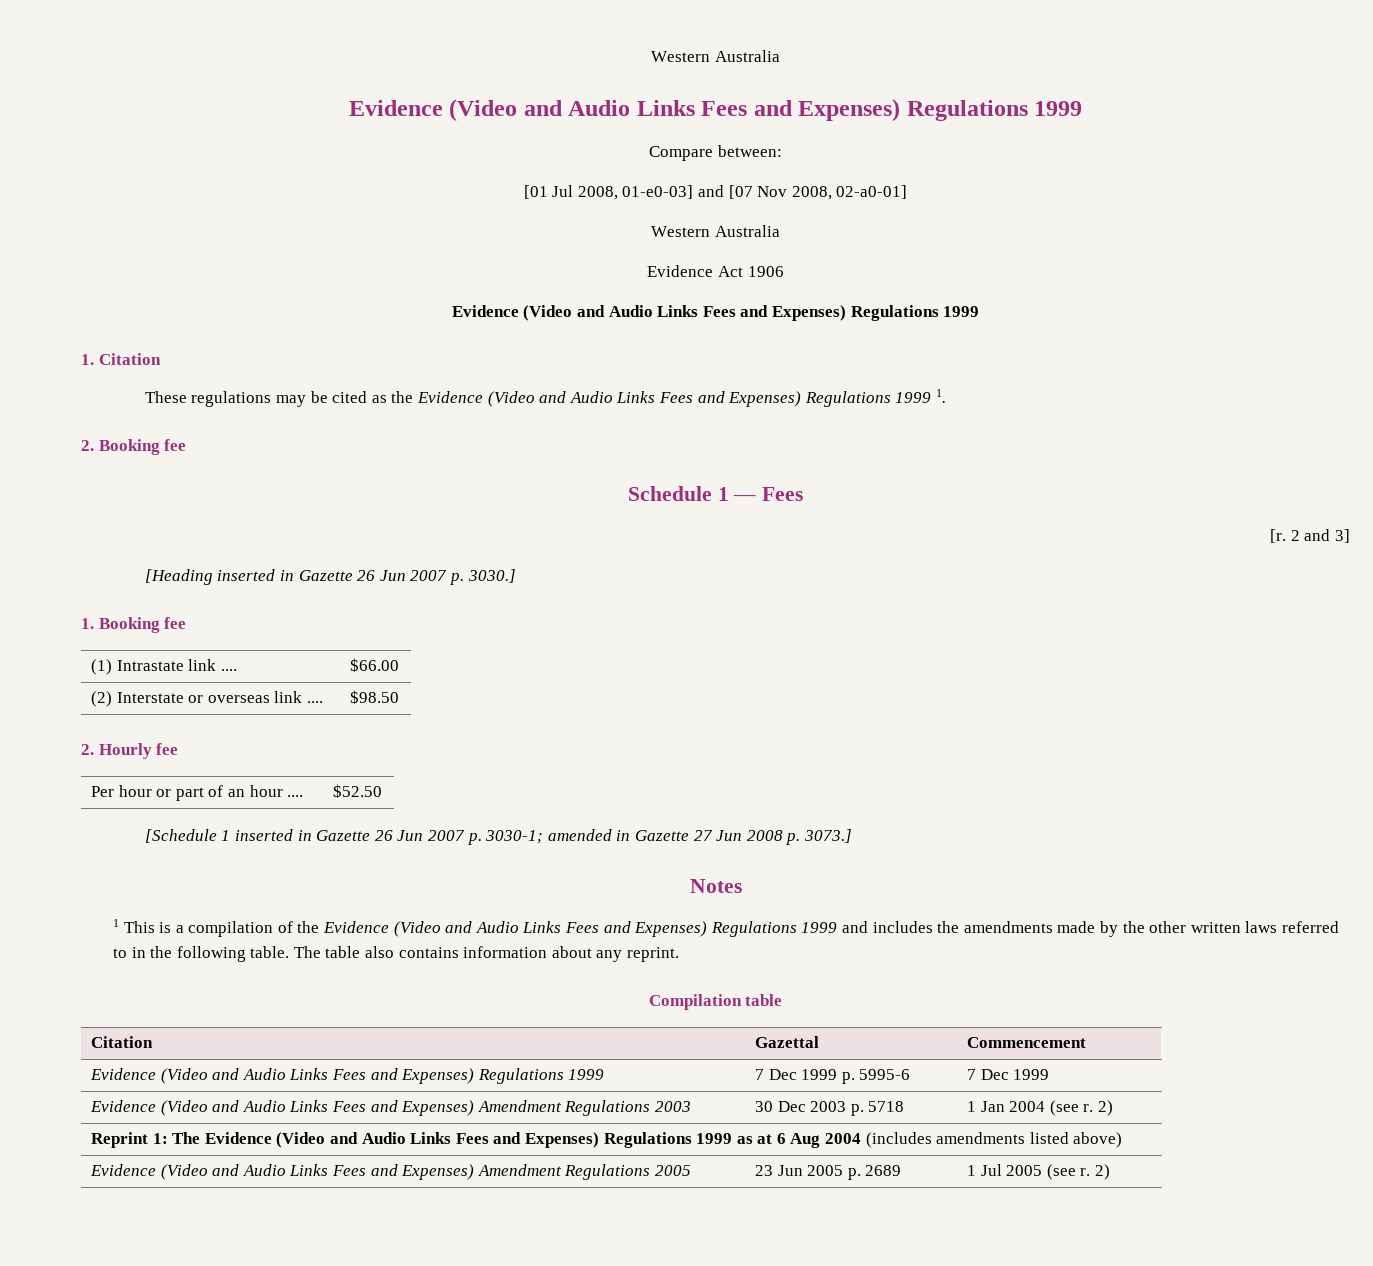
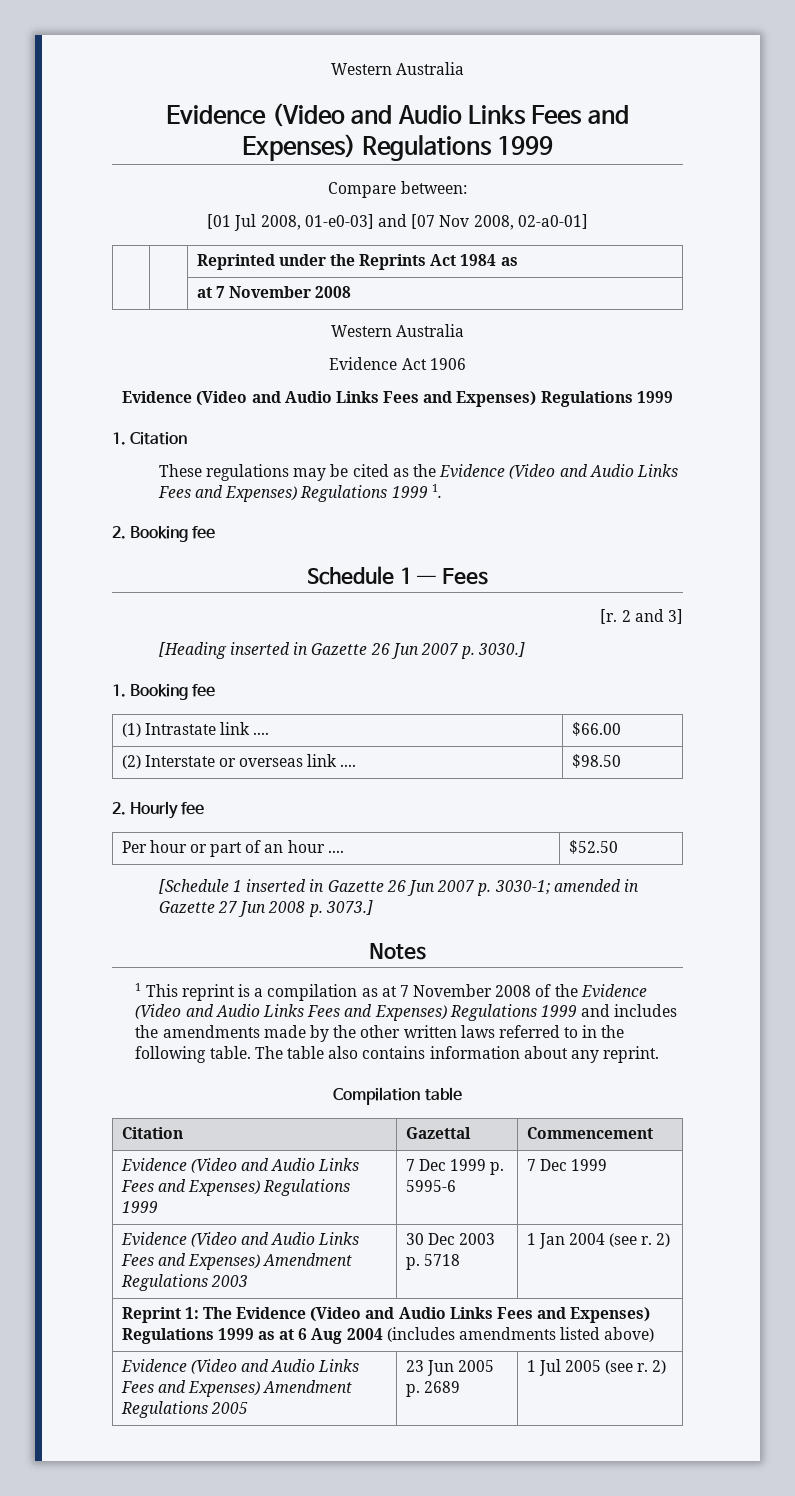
(908, 192) none -> [196,254,518,270] [196,286,352,298] // | | Reprinted under the Reprints Act 1984 as // | | at 7 November 2008
(155, 927) none -> [181,984,235,1001] reprint
(274, 929) none -> [361,984,532,997] as at 7 November 2008

